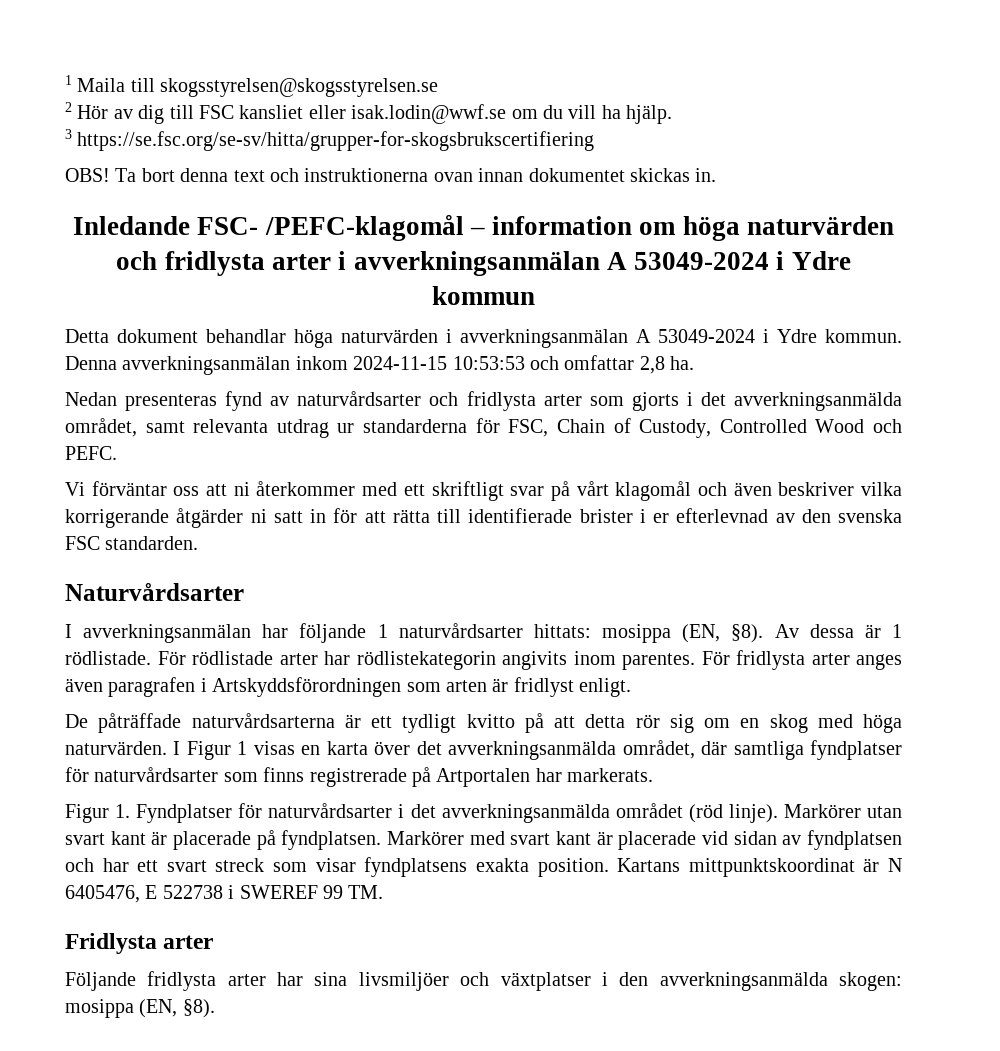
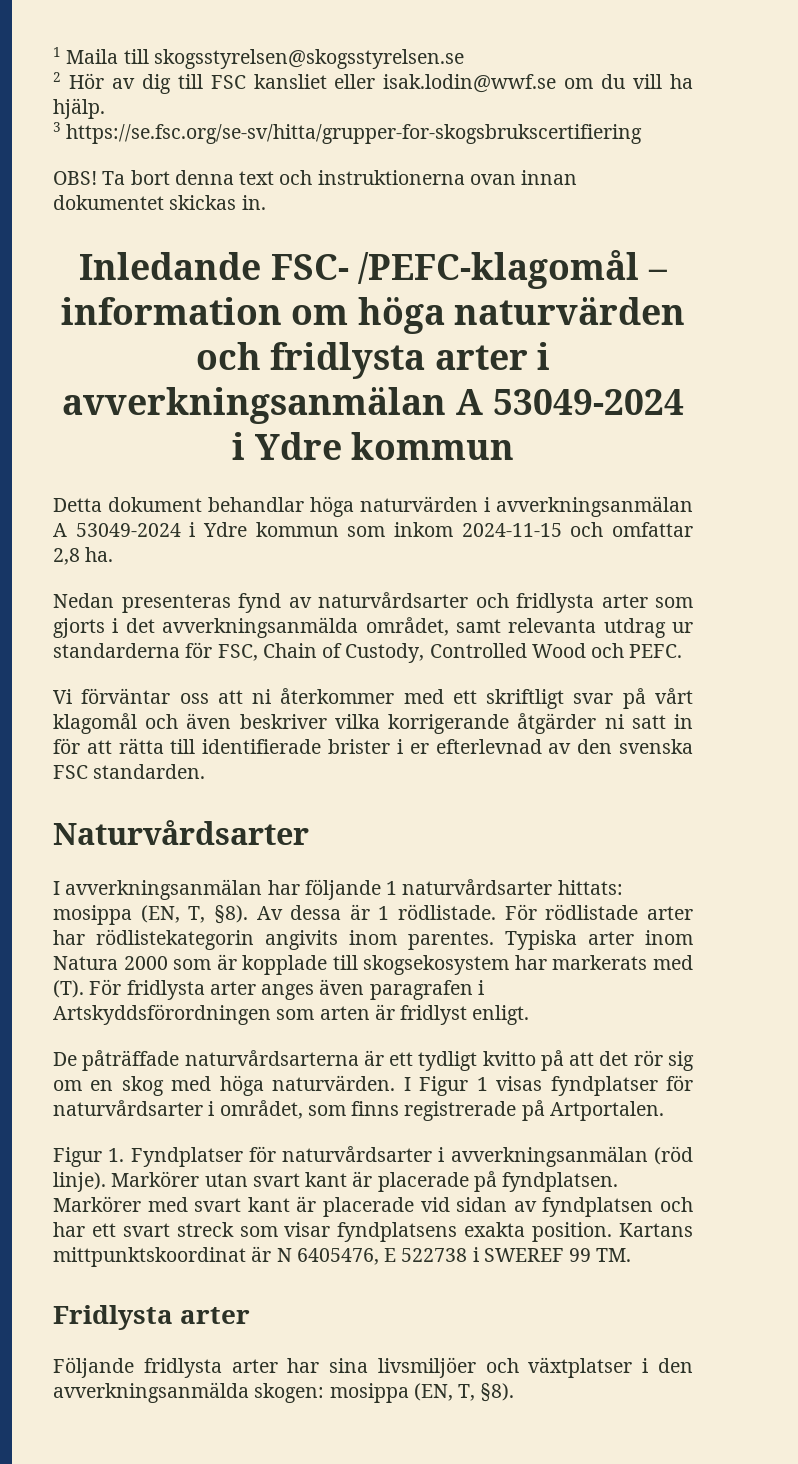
[825,329,902,343] [65,356,291,375] kommun. Denna avverkningsanmälan -> [255,522,386,537] kommun som
[452,356,525,370] 10:53:53 -> (562, 530) none
(721, 633) none -> [188,906,206,923] T,
(695, 661) none -> [505,930,693,950] [53,954,693,975] [53,980,84,998] Typiska arter inom Natura 2000 som är kopplade till skogsekosystem har markerats med (T).
[585,714,626,728] detta -> [599,1051,629,1066] det
[301,740,804,760] en karta över det avverkningsanmälda området, där samtliga -> (543, 1083) none
(219, 774) none -> [208,1100,303,1119] i området,
[436,768,654,787] Artportalen har markerats. -> [549,1101,664,1121] Artportalen.
[410,803,683,823] det avverkningsanmälda området -> [450,1146,648,1167] avverkningsanmälan
(178, 1008) none -> [458,1384,476,1401] T,

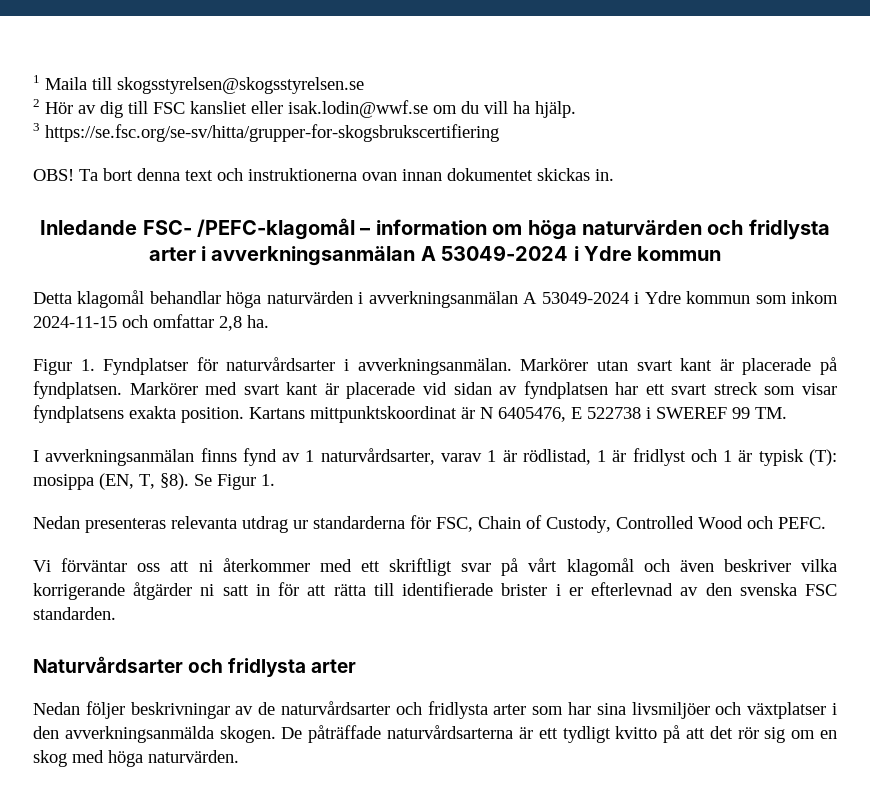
[108,497,202,512] dokument -> [77,290,145,308] klagomål
[53,592,693,613] [53,617,501,638] Nedan presenteras fynd av naturvårdsarter och fridlysta arter som gjorts i det avverkningsanmälda området, samt -> [33,357,838,375] [33,381,837,399] [33,405,787,423] [33,448,838,466] [33,473,275,490] [33,516,166,533] Figur 1. Fyndplatser för naturvårdsarter i avverkningsanmälan. Markörer utan svart kant är placerade på fyndplatsen. Markörer med svart kant är placerade vid sidan av fyndplatsen har ett svart streck som visar fyndplatsens exakta position. Kartans mittpunktskoordinat är N 6405476, E 522738 i SWEREF 99 TM. // I avverkningsanmälan finns fynd av 1 naturvårdsarter, varav 1 är rödlistad, 1 är fridlyst och 1 är typisk (T): mosippa (EN, T, §8). Se Figur 1. // Nedan presenteras
[53,879,623,900] [53,904,693,925] [53,929,693,950] [53,954,693,975] [53,979,484,1000] [53,1004,530,1025] // I avverkningsanmälan har följande 1 naturvårdsarter hittats: mosippa (EN, T, §8). Av dessa är 1 rödlistade. För rödlistade arter har rödlistekategorin angivits inom parentes. Typiska arter inom Natura 2000 som är kopplade till skogsekosystem har markerats med (T). För fridlysta arter anges även paragrafen i Artskyddsförordningen som arten är fridlyst enligt. // -> [188,658,357,677] [33,701,837,719] [33,726,276,743] och fridlysta arter // Nedan följer beskrivningar av de naturvårdsarter och fridlysta arter som har sina livsmiljöer och växtplatser i den avverkningsanmälda skogen.
[403,1075,693,1096] [53,1100,664,1121] [53,1146,693,1167] [53,1171,619,1192] [53,1196,694,1217] [53,1222,694,1242] [53,1246,632,1267] [53,1305,251,1330] [53,1357,693,1378] [53,1382,515,1403] I Figur 1 visas fyndplatser för naturvårdsarter i området, som finns registrerade på Artportalen. // Figur 1. Fyndplatser för naturvårdsarter i avverkningsanmälan (röd linje). Markörer utan svart kant är placerade på fyndplatsen. Markörer med svart kant är placerade vid sidan av fyndplatsen och har ett svart streck som visar fyndplatsens exakta position. Kartans mittpunktskoordinat är N 6405476, E 522738 i SWEREF 99 TM. // Fridlysta arter // Följande fridlysta arter har sina livsmiljöer och växtplatser i den avverkningsanmälda skogen: mosippa (EN, T, §8). -> (239, 756) none

